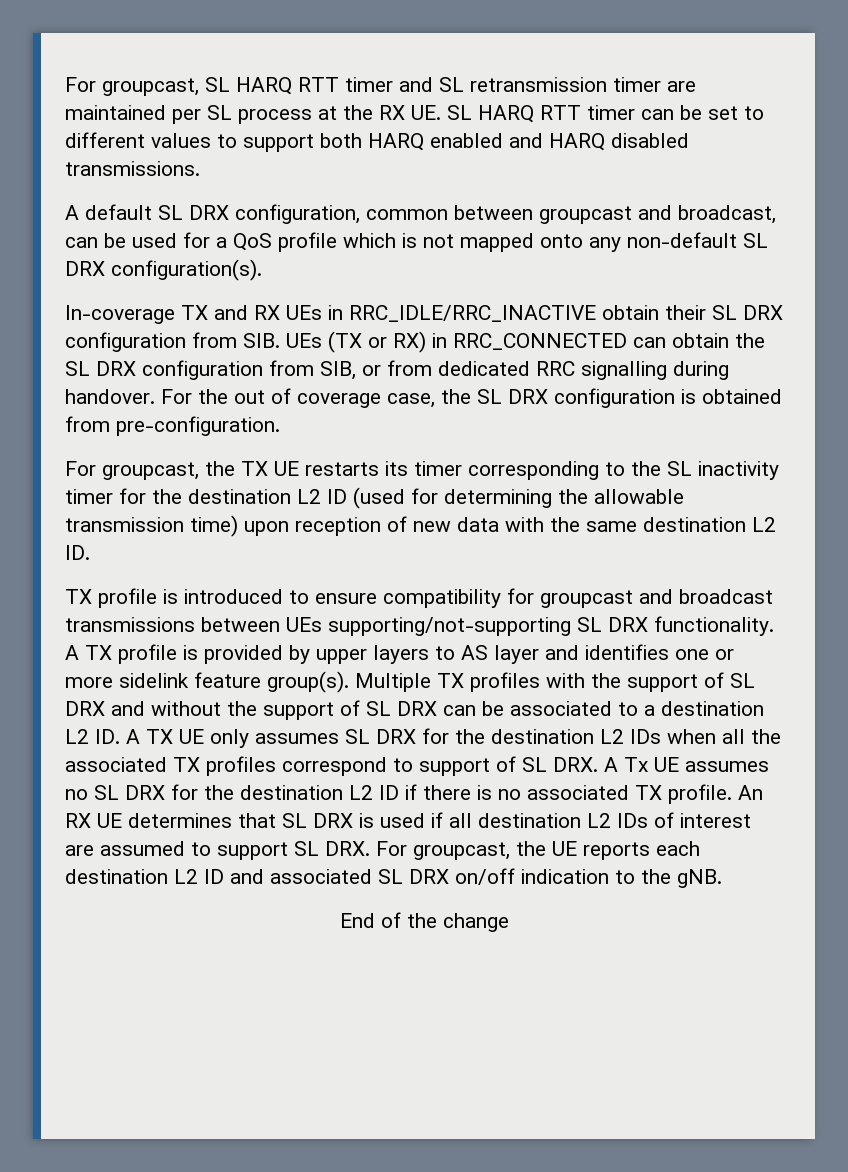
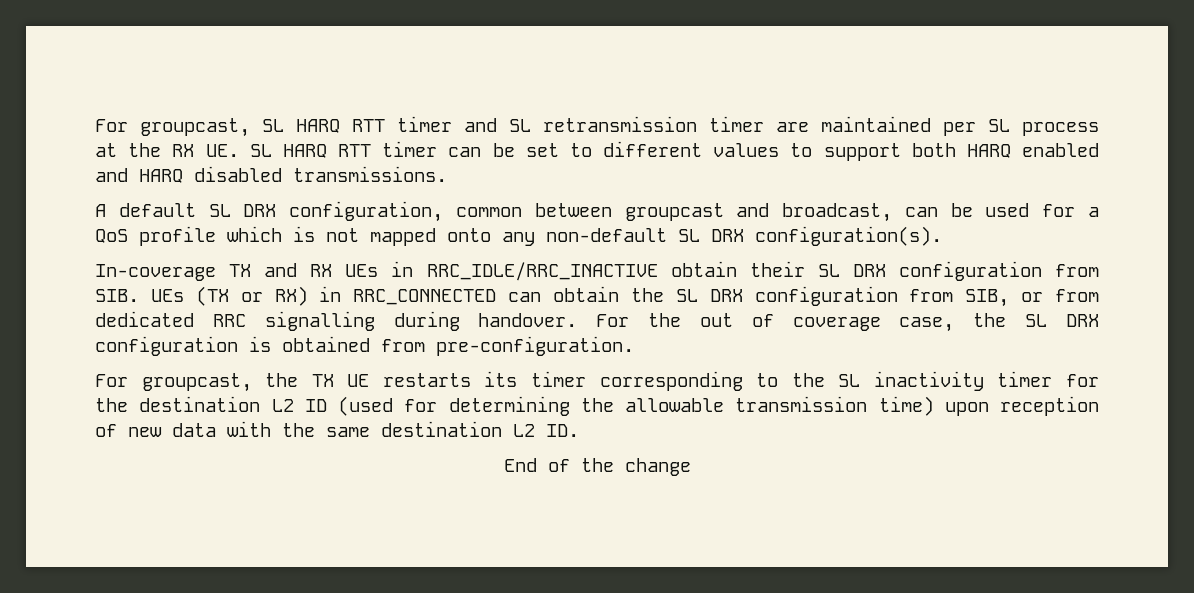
[65,588,773,608] [65,616,774,636] [65,644,734,664] [65,671,755,693] [65,700,764,720] [65,728,781,748] [65,756,769,776] [65,784,763,804] [65,812,751,828] [65,841,700,860] [65,868,722,888] // TX profile is introduced to ensure compatibility for groupcast and broadcast transmissions between UEs supporting/not-supporting SL DRX functionality. A TX profile is provided by upper layers to AS layer and identifies one or more sidelink feature group(s). Multiple TX profiles with the support of SL DRX and without the support of SL DRX can be associated to a destination L2 ID. A TX UE only assumes SL DRX for the destination L2 IDs when all the associated TX profiles correspond to support of SL DRX. A Tx UE assumes no SL DRX for the destination L2 ID if there is no associated TX profile. An RX UE determines that SL DRX is used if all destination L2 IDs of interest are assumed to support SL DRX. For groupcast, the UE reports each destination L2 ID and associated SL DRX on/off indication to the gNB. -> (579, 430) none

